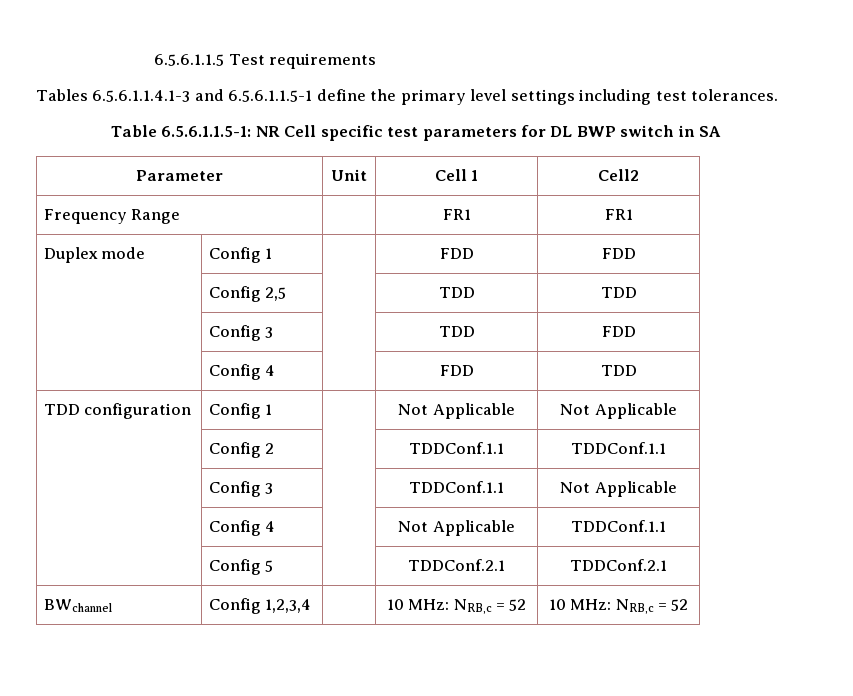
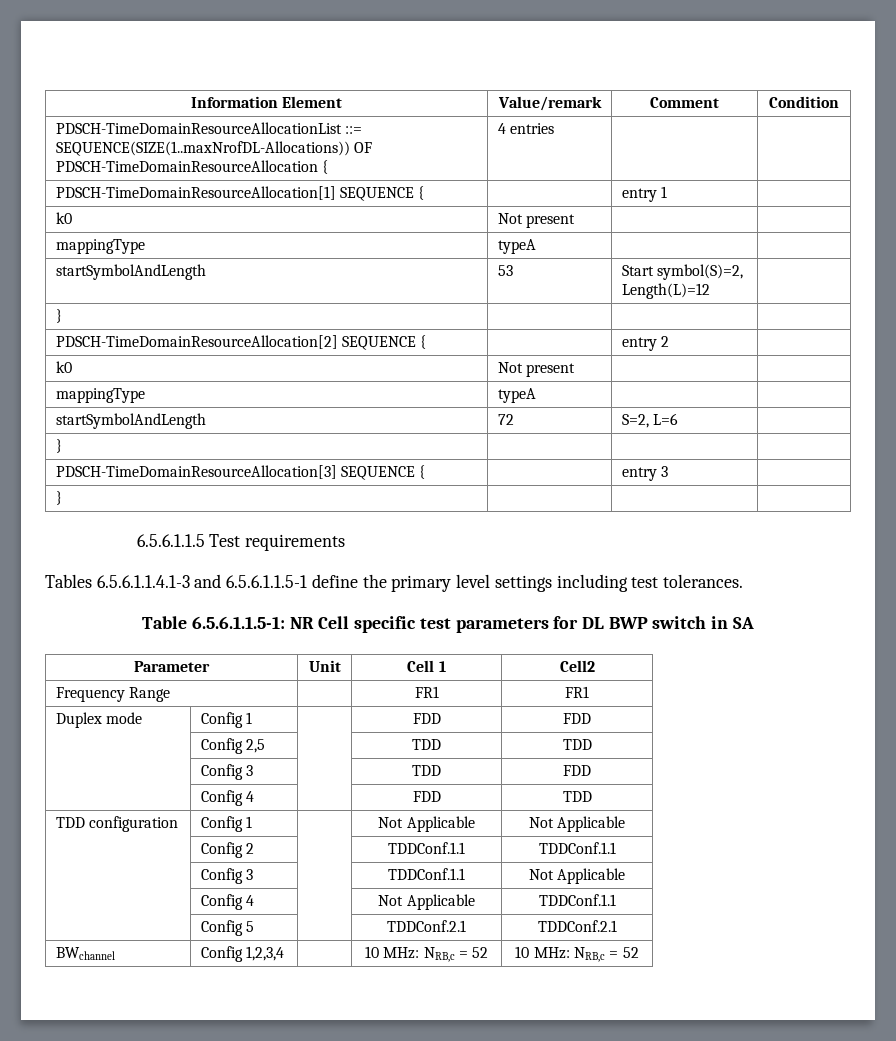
(154, 60) none -> [190,96,343,108] [497,96,602,111] [650,97,719,108] [769,96,839,108] [55,122,362,134] [55,141,372,156] [55,160,328,174] [497,123,554,134] [55,186,425,201] [621,186,667,202] [55,212,72,224] [497,213,575,228] [55,239,145,254] [497,239,536,254] [55,264,206,280] [497,265,513,276] [621,264,743,280] [621,283,710,299] [55,309,62,323] [55,335,427,350] [621,336,669,351] [55,361,72,373] [497,362,575,377] [55,388,145,403] [497,388,536,403] [55,413,206,429] [497,414,514,425] [621,413,678,428] [55,439,62,453] [55,465,426,480] [621,466,668,481] [55,491,62,505] Information Element | Value/remark | Comment | Condition // PDSCH-TimeDomainResourceAllocationList ::= SEQUENCE(SIZE(1..maxNrofDL-Allocations)) OF PDSCH-TimeDomainResourceAllocation { | 4 entries | | // PDSCH-TimeDomainResourceAllocation[1] SEQUENCE { | | entry 1 | // k0 | Not present | | // mappingType | typeA | | // startSymbolAndLength | 53 | Start symbol(S)=2, Length(L)=12 | // } | | | // PDSCH-TimeDomainResourceAllocation[2] SEQUENCE { | | entry 2 | // k0 | Not present | | // mappingType | typeA | | // startSymbolAndLength | 72 | S=2, L=6 | // } | | | // PDSCH-TimeDomainResourceAllocation[3] SEQUENCE { | | entry 3 | // } | | | //

